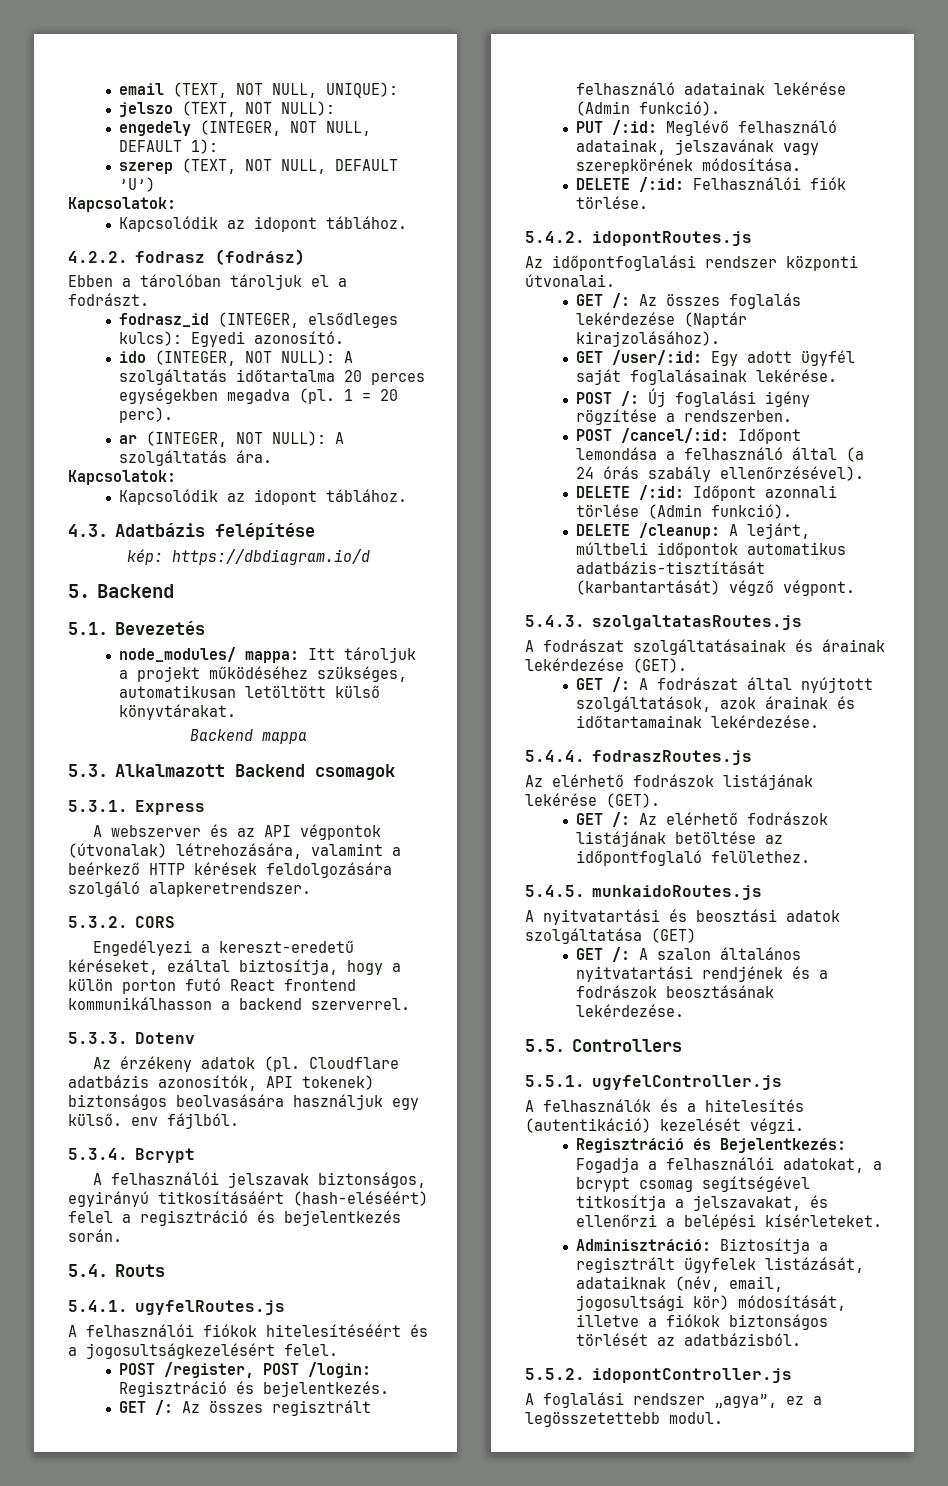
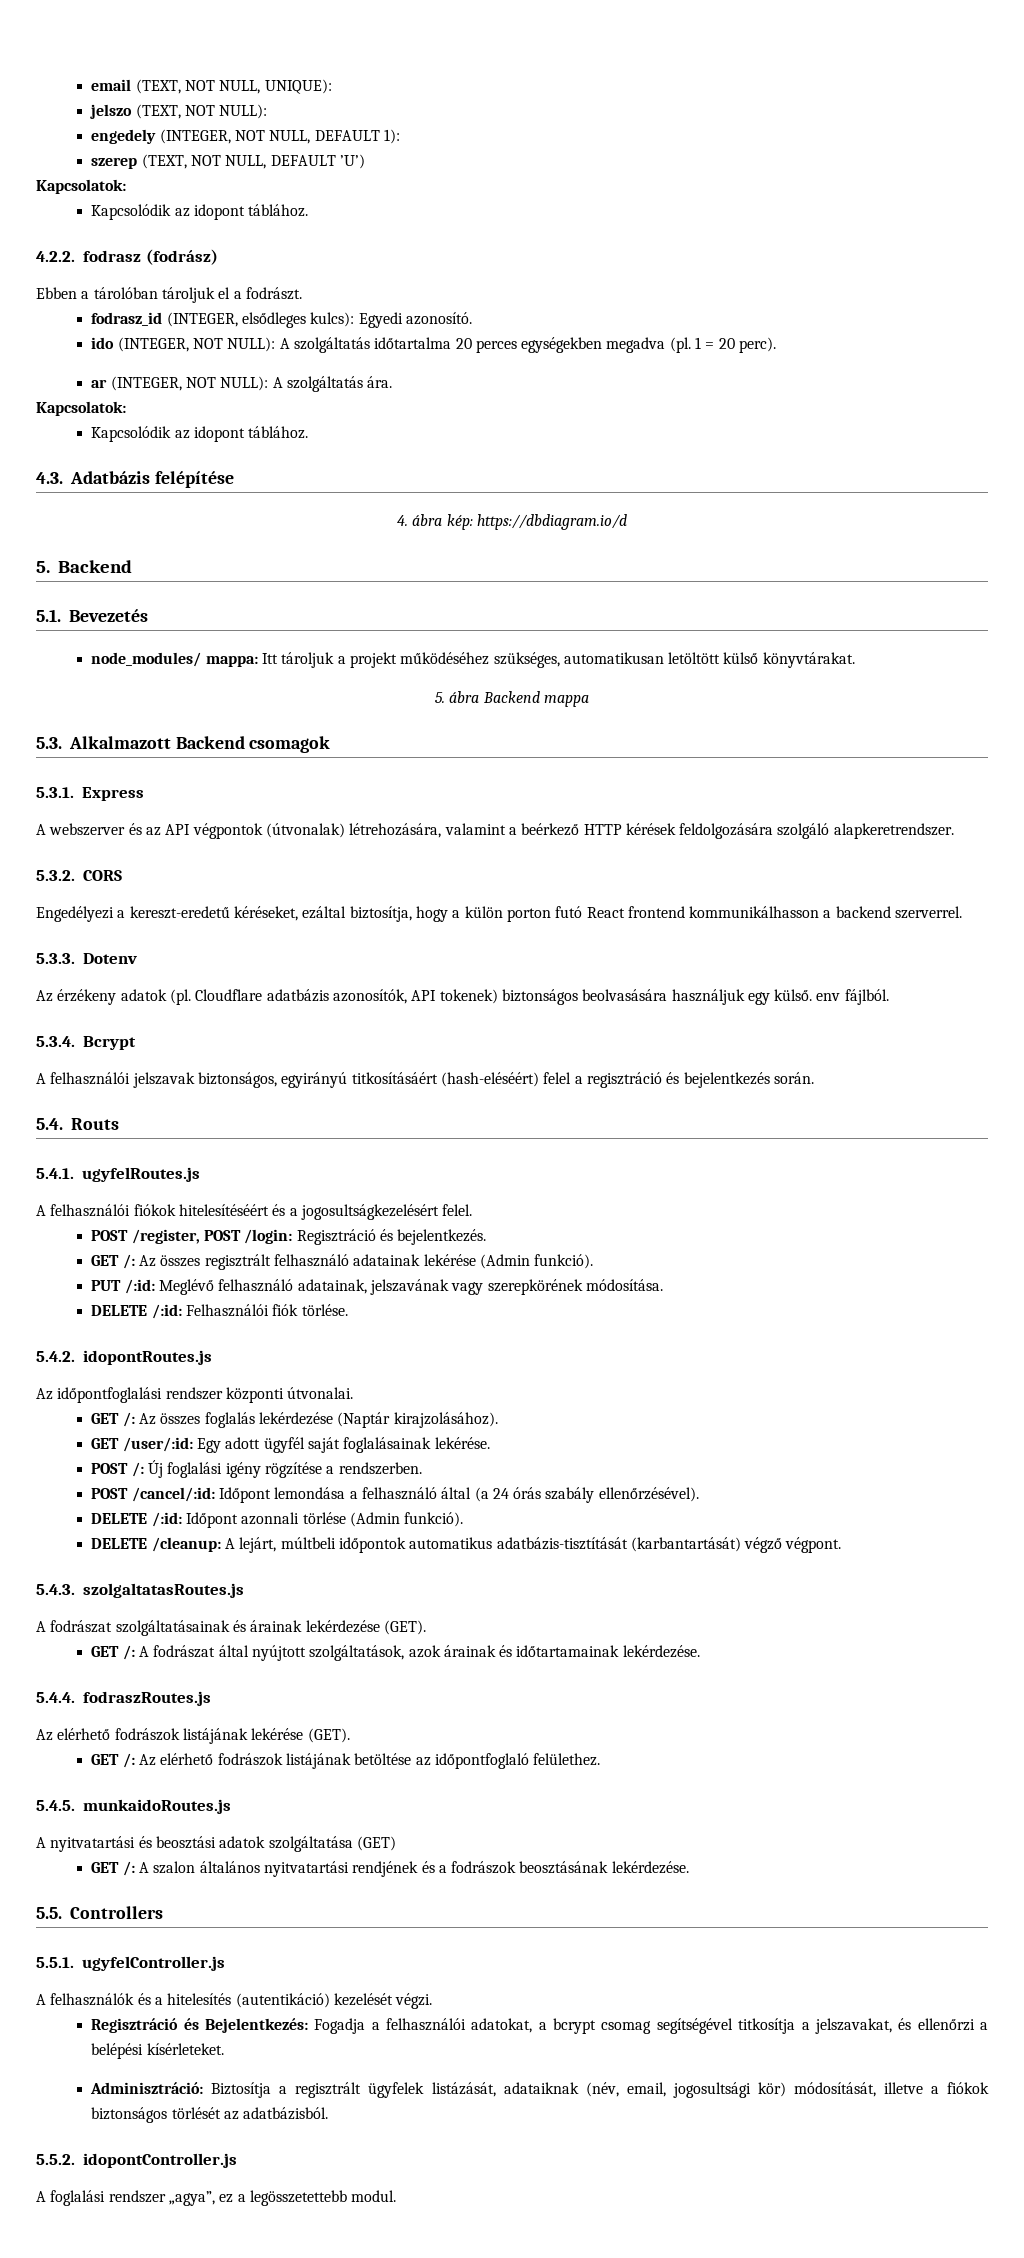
(316, 531) none -> [397,514,443,526] 4. ábra
(236, 712) none -> [435,691,480,703] 5. ábra

